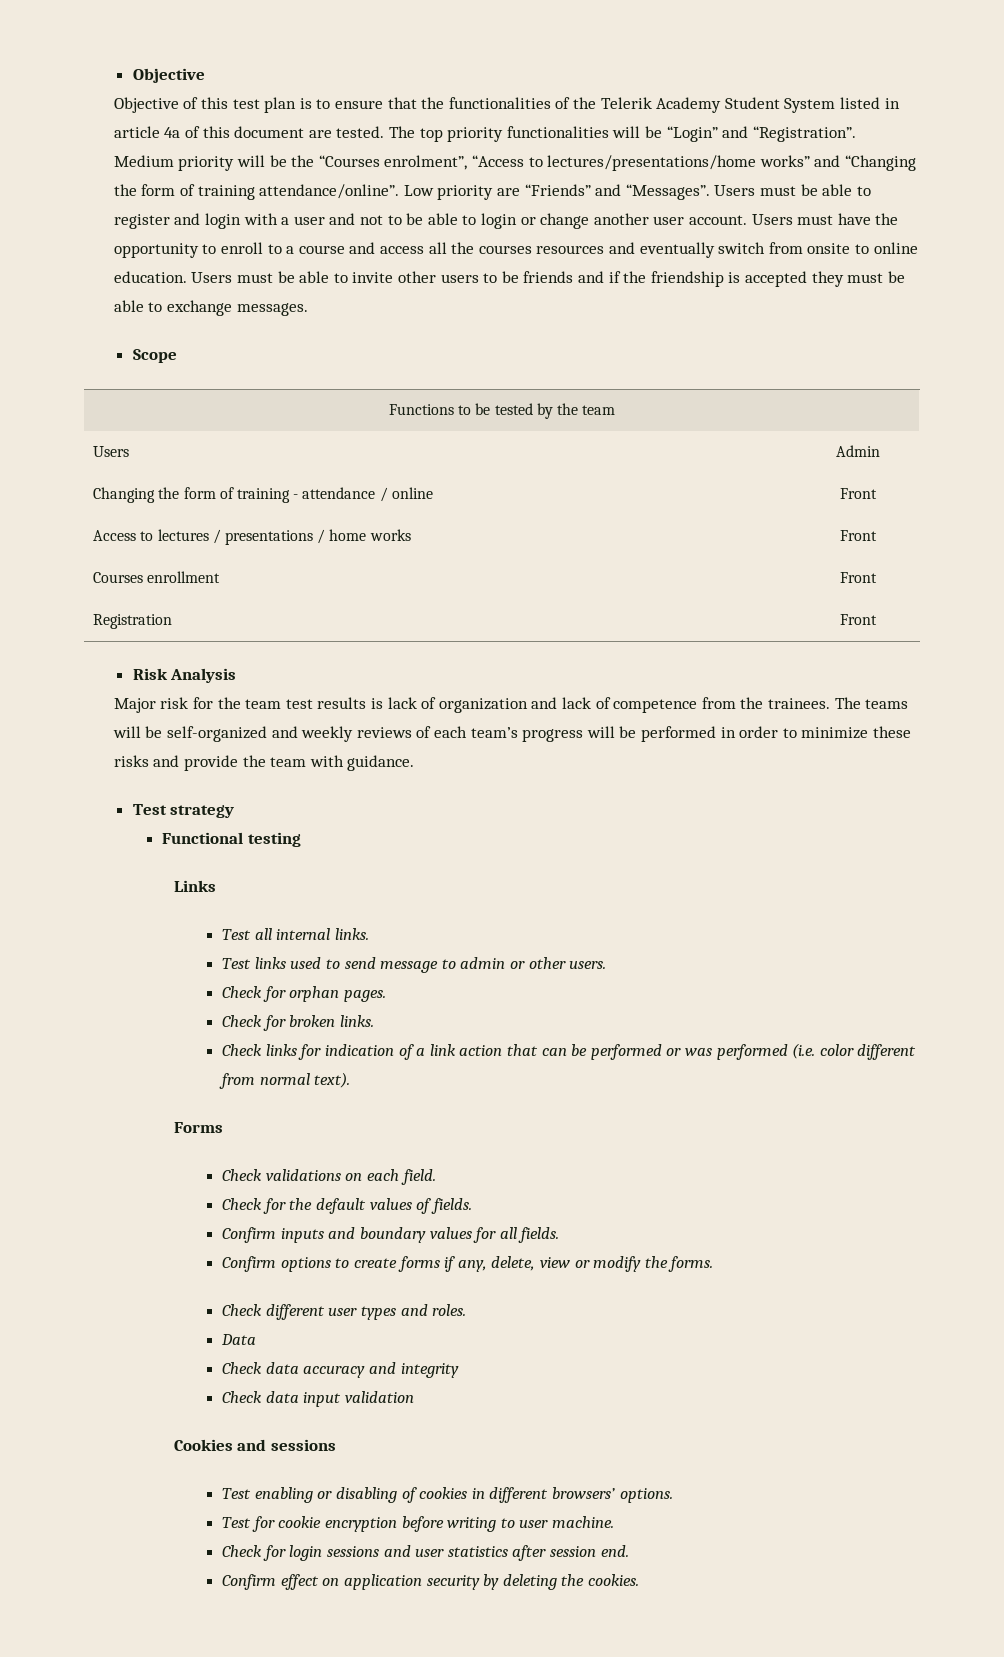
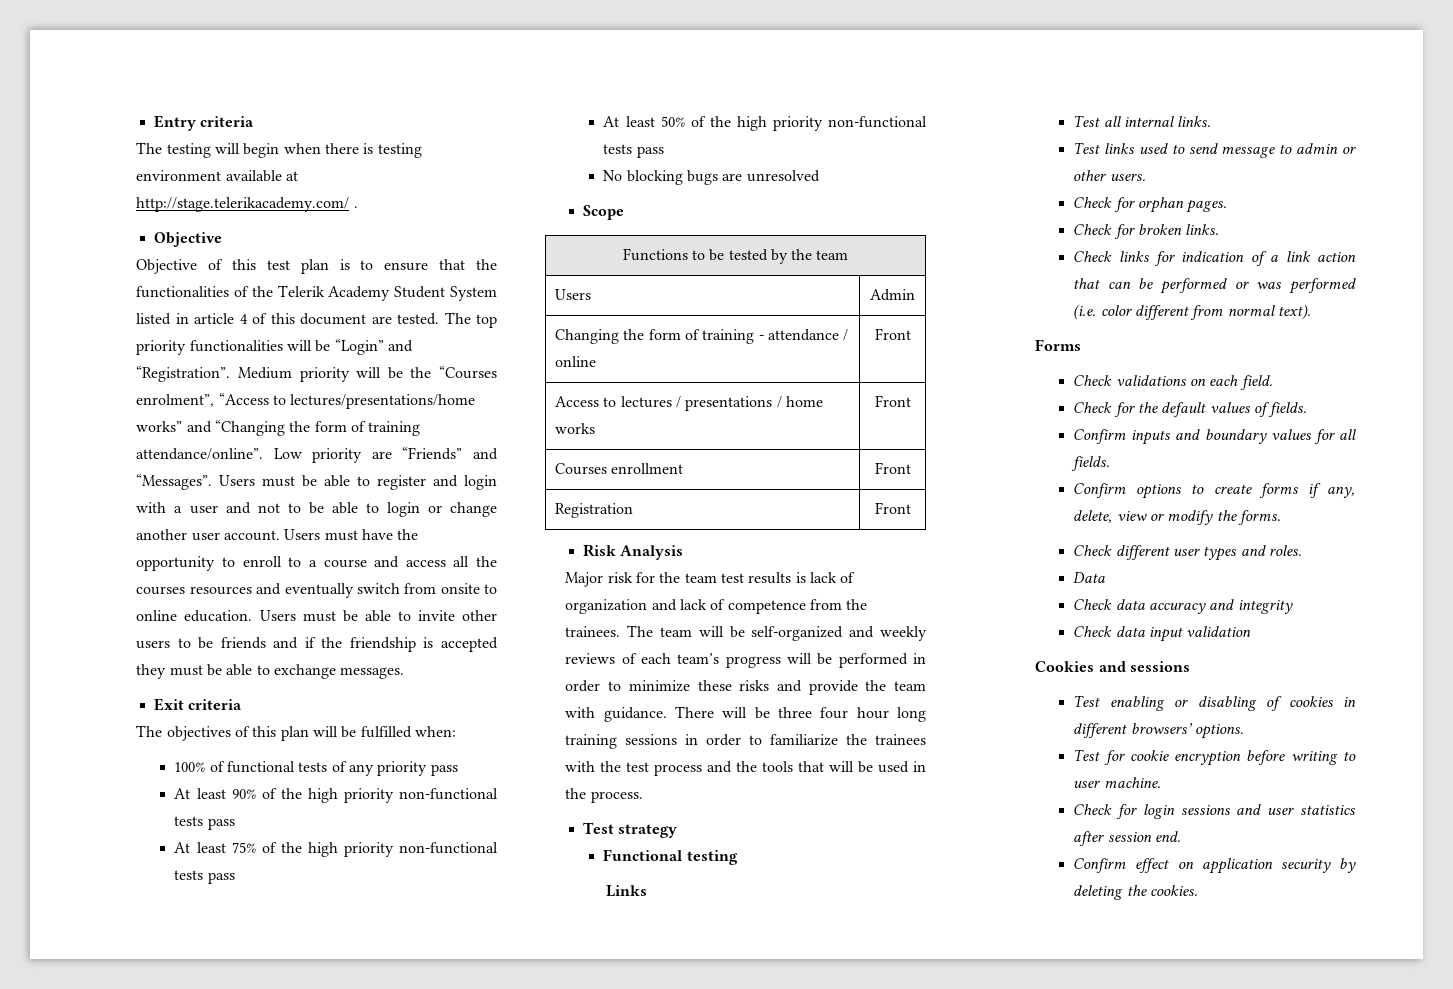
(132, 75) none -> [154,115,255,131] [136,142,422,158] [136,170,299,182] [136,197,358,212] Entry criteria // The testing will begin when there is testing environment available at http://stage.telerikacademy.com/ . //
[164,127,181,138] 4a -> [239,314,248,324] 4
(308, 309) none -> [154,698,243,711] [136,725,456,741] [174,761,458,776] [174,788,498,803] [174,816,235,830] [174,842,498,857] [174,870,235,884] [603,116,927,131] [603,144,664,158] [603,170,820,185] // Exit criteria // The objectives of this plan will be fulfilled when: // 100% of functional tests of any priority pass // At least 90% of the high priority non-functional tests pass // At least 75% of the high priority non-functional tests pass // At least 50% of the high priority non-functional tests pass // No blocking bugs are unresolved
[865,699,909,709] teams -> [660,627,693,637] team
(415, 763) none -> [675,706,927,722] [565,734,926,749] [565,761,927,776] [565,788,643,803] There will be three four hour long training sessions in order to familiarize the trainees with the test process and the tools that will be used in the process.

